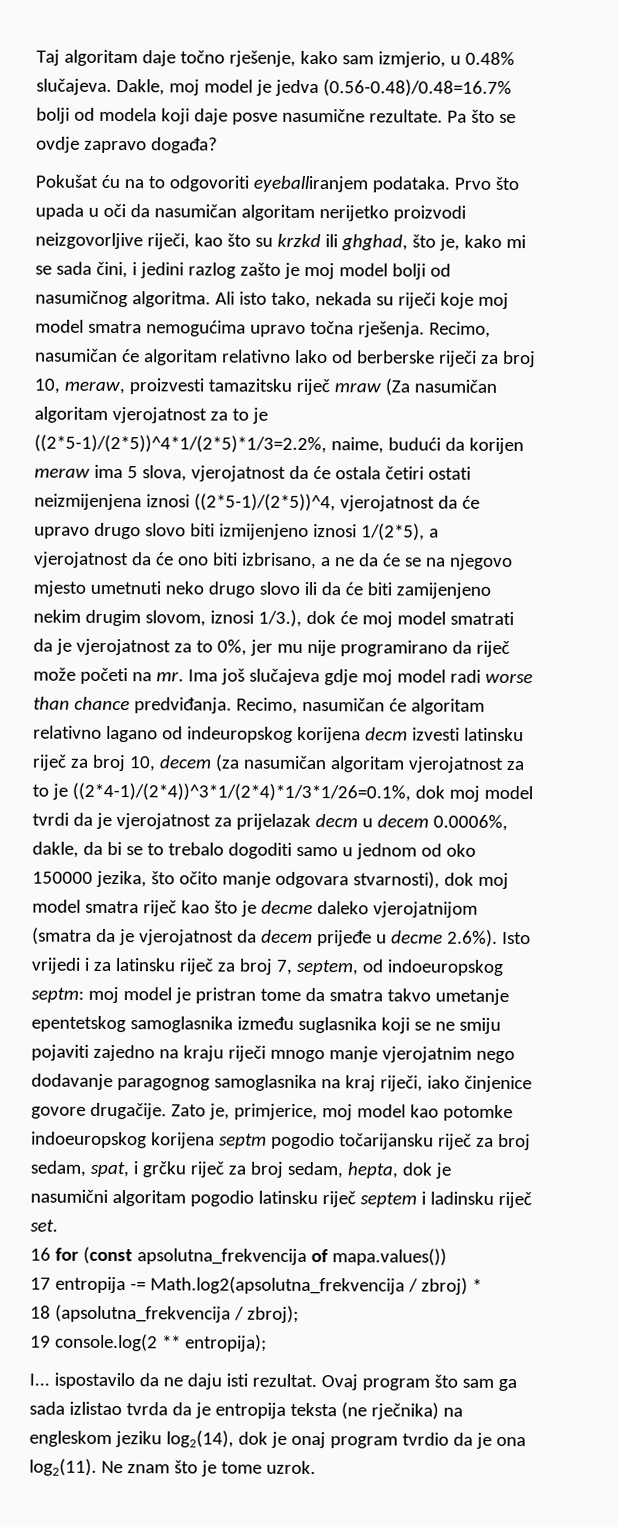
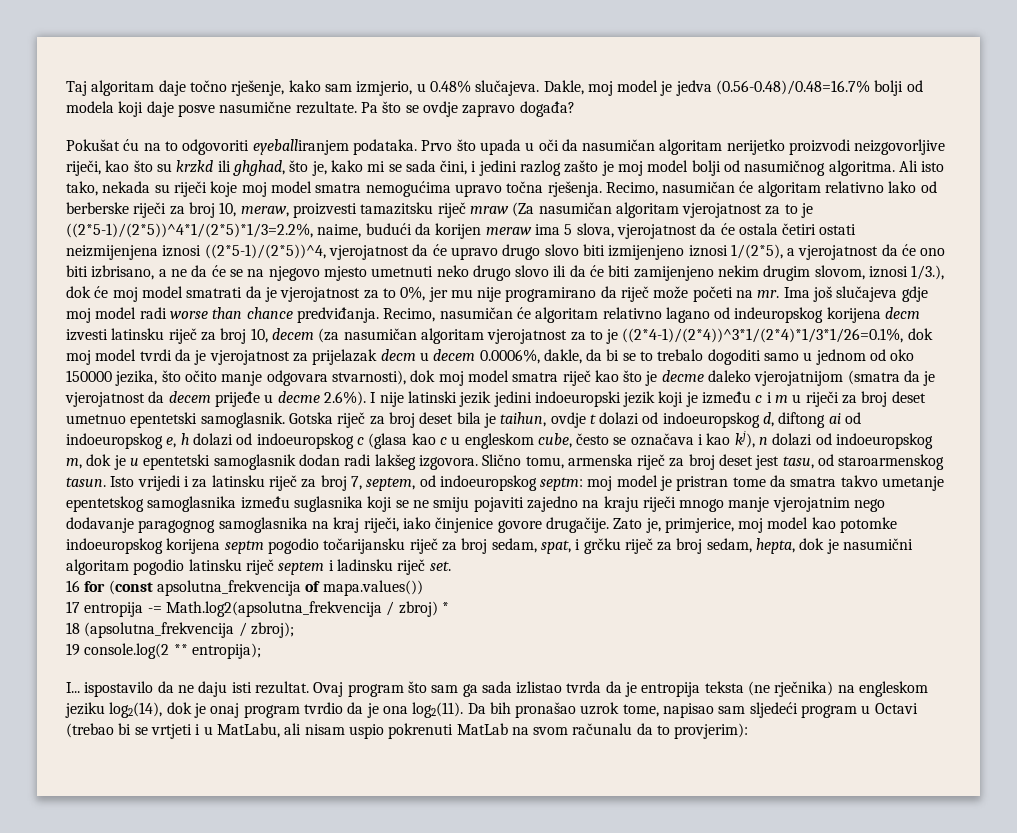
(498, 938) none -> [370,391,926,407] [66,412,862,428] [66,431,934,449] [66,454,945,470] [66,477,106,487] I nije latinski jezik jedini indoeuropski jezik koji je između c i m u riječi za broj deset umetnuo epentetski samoglasnik. Gotska riječ za broj deset bila je taihun, ovdje t dolazi od indoeuropskog d, diftong ai od indoeuropskog e, h dolazi od indoeuropskog c (glasa kao c u engleskom cube, često se označava i kao kj), n dolazi od indoeuropskog m, dok je u epentetski samoglasnik dodan radi lakšeg izgovora. Slično tomu, armenska riječ za broj deset jest tasu, od staroarmenskog tasun.
[100,1460,316,1477] Ne znam što je tome uzrok. -> [467,702,918,718] [66,723,749,739] Da bih pronašao uzrok tome, napisao sam sljedeći program u Octavi (trebao bi se vrtjeti i u MatLabu, ali nisam uspio pokrenuti MatLab na svom računalu da to provjerim):

